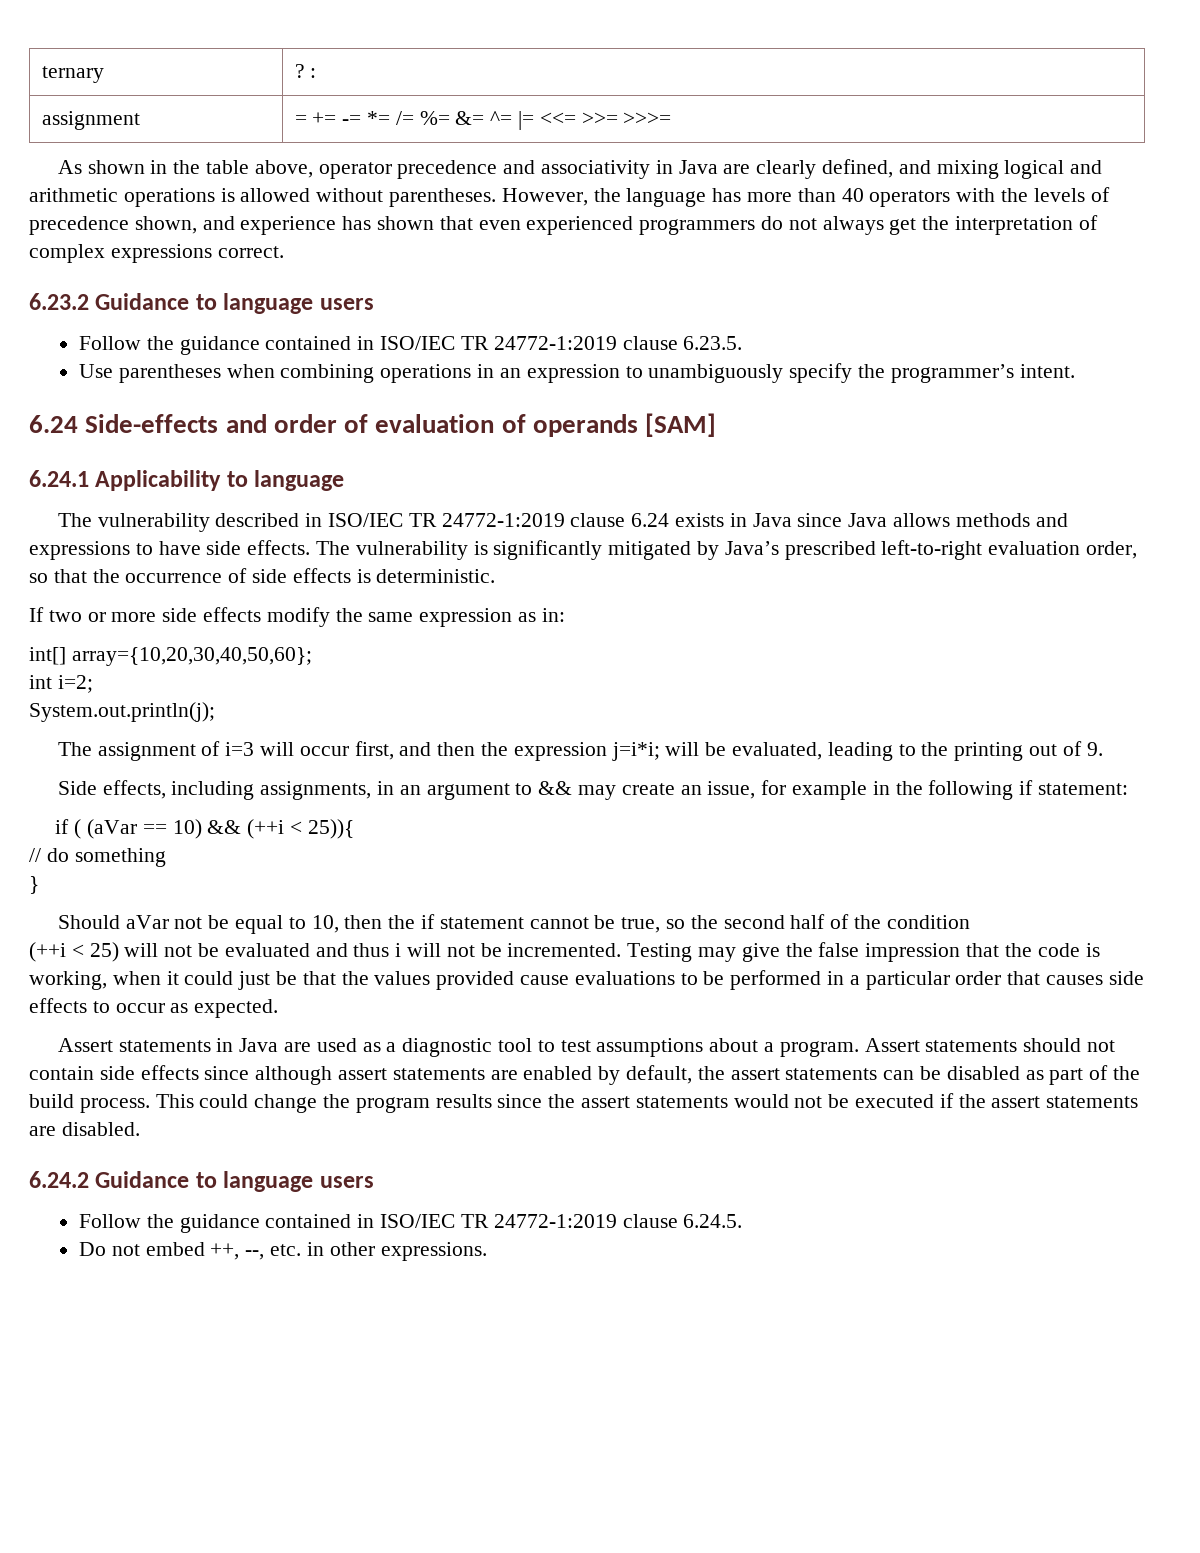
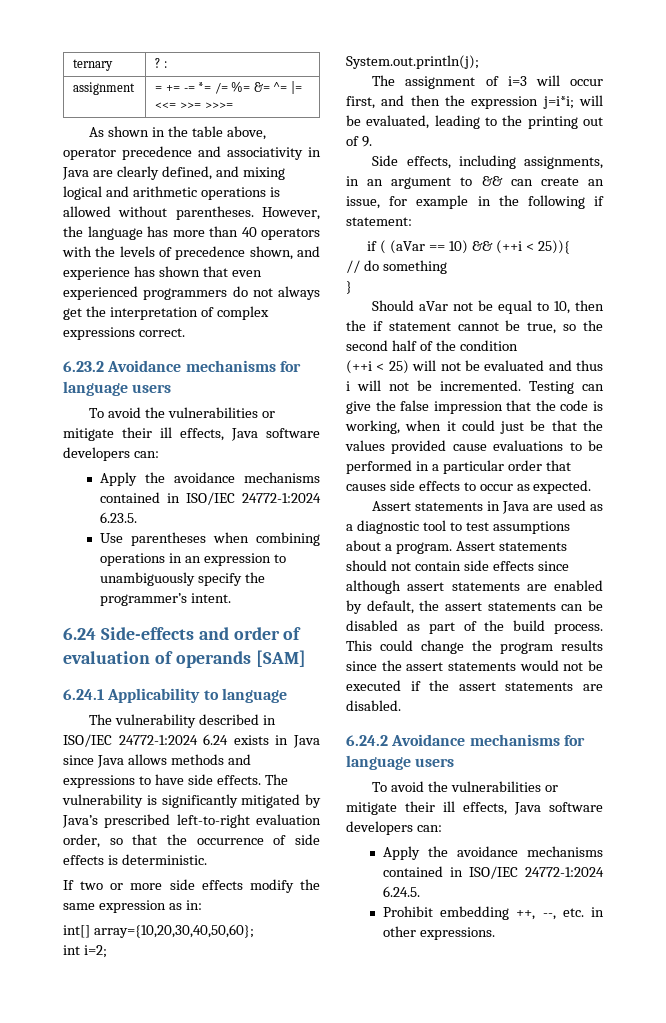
[95,293,374,314] [79,336,678,355] Guidance to language users // Follow the guidance contained in ISO/IEC TR 24772-1:2019 clause -> [107,360,301,372] [63,381,172,396] [89,407,275,418] [63,427,320,441] [63,447,159,461] [100,472,320,486] [100,492,321,505] Avoidance mechanisms for language users // To avoid the vulnerabilities or mitigate their ill effects, Java software developers can: // Apply the avoidance mechanisms contained in ISO/IEC 24772-1:2024
[408,513,626,527] TR 24772-1:2019 clause -> [118,735,198,745] 24772-1:2024
[577,785,616,800] may -> [510,179,533,186] can
[698,947,737,962] may -> [582,384,604,391] can
[95,1171,374,1192] [79,1214,743,1233] [79,1242,205,1256] Guidance to language users // Follow the guidance contained in ISO/IEC TR 24772-1:2019 clause 6.24.5. // Do not embed -> [391,734,585,746] [346,755,455,770] [372,781,558,792] [346,801,603,815] [346,821,442,835] [383,846,603,860] [383,866,604,879] [383,886,421,897] [383,906,510,920] Avoidance mechanisms for language users // To avoid the vulnerabilities or mitigate their ill effects, Java software developers can: // Apply the avoidance mechanisms contained in ISO/IEC 24772-1:2024 6.24.5. // Prohibit embedding

